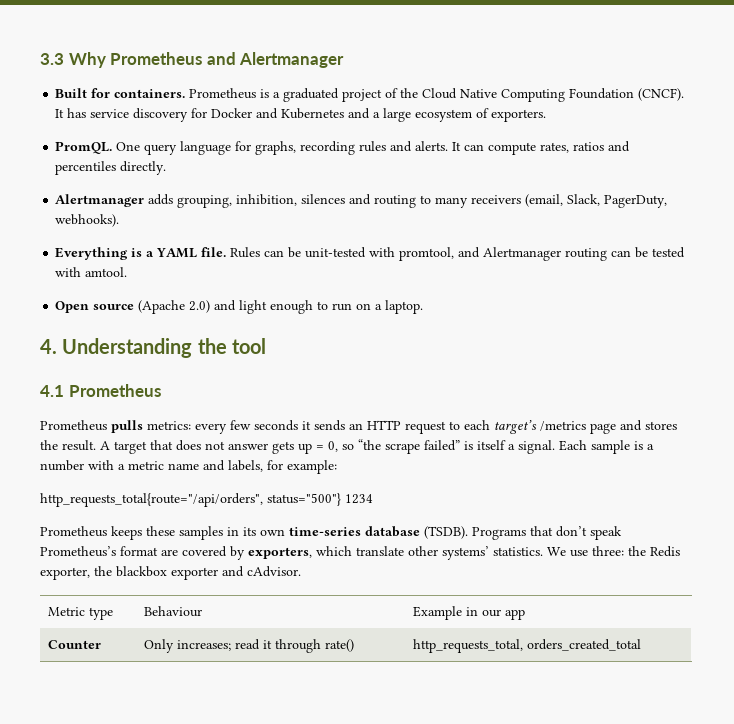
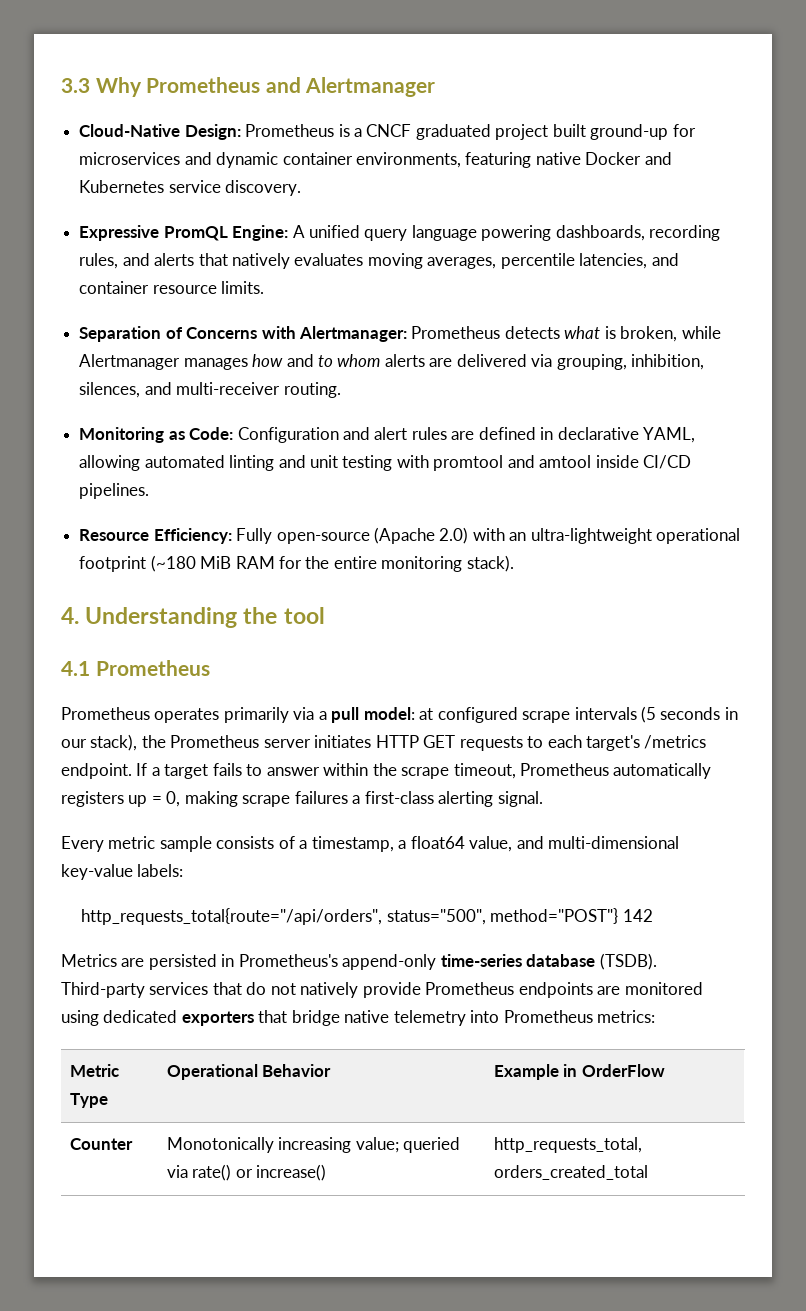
[55,88,186,98] Built for containers. -> [79,124,241,140] Cloud-Native Design:
(281, 95) none -> [366,124,412,137] CNCF
[385,88,685,102] [55,108,547,122] [55,141,631,155] [55,161,167,175] [55,194,668,208] [55,214,120,227] [55,247,686,261] [55,267,128,277] [55,300,424,314] of the Cloud Native Computing Foundation (CNCF). It has service discovery for Docker and Kubernetes and a large ecosystem of exporters. // PromQL. One query language for graphs, recording rules and alerts. It can compute rates, ratios and percentiles directly. // Alertmanager adds grouping, inhibition, silences and routing to many receivers (email, Slack, PagerDuty, webhooks). // Everything is a YAML file. Rules can be unit-tested with promtool, and Alertmanager routing can be tested with amtool. // Open source (Apache 2.0) and light enough to run on a laptop. -> [552,124,696,140] [79,152,672,168] [79,180,302,196] [79,225,721,241] [79,253,679,269] [79,281,265,294] [79,326,721,342] [79,354,705,370] [79,382,341,398] [79,427,696,443] [79,455,692,471] [79,483,150,499] [79,527,741,544] [79,555,514,572] built ground-up for microservices and dynamic container environments, featuring native Docker and Kubernetes service discovery. // Expressive PromQL Engine: A unified query language powering dashboards, recording rules, and alerts that natively evaluates moving averages, percentile latencies, and container resource limits. // Separation of Concerns with Alertmanager: Prometheus detects what is broken, while Alertmanager manages how and to whom alerts are delivered via grouping, inhibition, silences, and multi-receiver routing. // Monitoring as Code: Configuration and alert rules are defined in declarative YAML, allowing automated linting and unit testing with promtool and amtool inside CI/CD pipelines. // Resource Efficiency: Fully open-source (Apache 2.0) with an ultra-lightweight operational footprint (~180 MiB RAM for the entire monitoring stack).
[111,420,677,434] [40,439,654,454] [40,460,337,474] [40,493,373,507] [40,526,622,540] [40,546,680,560] [40,566,301,580] [48,607,114,620] [144,606,203,617] pulls metrics: every few seconds it sends an HTTP request to each target’s /metrics page and stores the result. A target that does not answer gets up = 0, so “the scrape failed” is itself a signal. Each sample is a number with a metric name and labels, for example: // http_requests_total{route="/api/orders", status="500"} 1234 // Prometheus keeps these samples in its own time-series database (TSDB). Programs that don’t speak Prometheus’s format are covered by exporters, which translate other systems’ statistics. We use three: the Redis exporter, the blackbox exporter and cAdvisor. // Metric type | Behaviour -> [154,706,738,723] [61,734,707,751] [61,763,712,779] [61,791,543,807] [61,836,680,852] [61,864,184,880] [81,908,653,925] [61,953,657,970] [61,982,703,998] [61,1010,656,1026] [69,1064,119,1077] [69,1093,108,1108] [166,1064,332,1080] operates primarily via a pull model: at configured scrape intervals (5 seconds in our stack), the Prometheus server initiates HTTP GET requests to each target's /metrics endpoint. If a target fails to answer within the scrape timeout, Prometheus automatically registers up = 0, making scrape failures a first-class alerting signal. // Every metric sample consists of a timestamp, a float64 value, and multi-dimensional key-value labels: // http_requests_total{route="/api/orders", status="500", method="POST"} 142 // Metrics are persisted in Prometheus's append-only time-series database (TSDB). Third-party services that do not natively provide Prometheus endpoints are monitored using dedicated exporters that bridge native telemetry into Prometheus metrics: // Metric Type | Operational Behavior
[482,609,526,620] our app -> [581,1064,665,1077] OrderFlow
[144,639,322,653] Only increases; read it through -> [166,1137,461,1153] [166,1165,188,1178] Monotonically increasing value; queried via
(355, 645) none -> [235,1164,327,1181] or increase()

